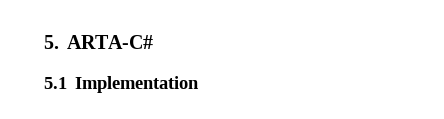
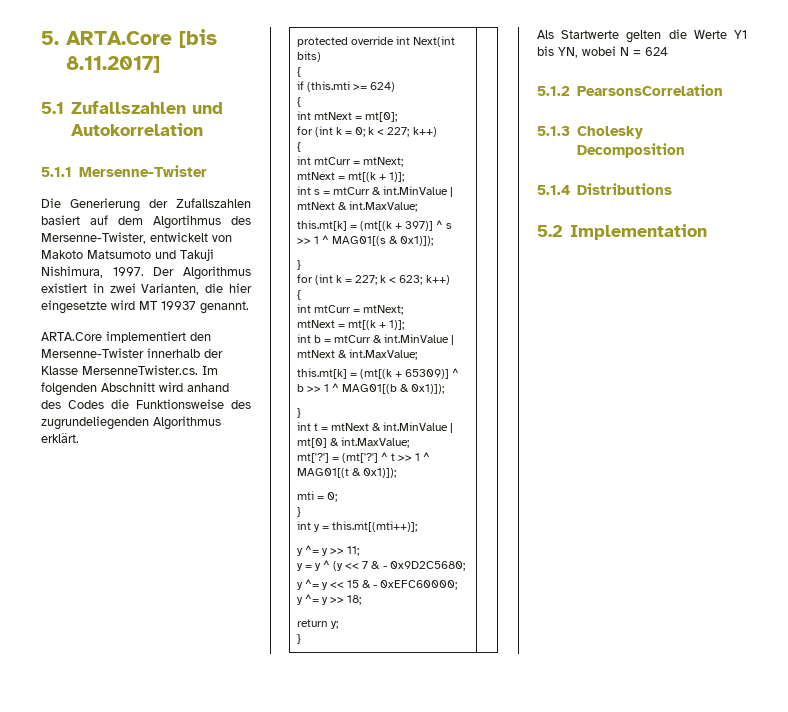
[67,35,153,49] [44,77,67,89] ARTA-C# // 5.1 -> [65,29,217,48] [65,56,160,73] [41,101,223,114] [70,123,203,136] [41,165,207,177] [41,198,251,212] [41,215,251,229] [41,232,232,244] [41,249,214,261] [41,266,251,280] [41,283,252,295] [41,300,249,314] [41,331,211,343] [41,348,223,358] [41,365,218,375] [41,382,229,396] [41,399,251,409] [41,416,221,430] [41,433,79,443] [296,36,456,47] [296,51,321,62] [296,67,301,77] [296,81,396,92] [296,97,301,107] [296,111,398,122] [296,126,437,137] [296,142,301,152] [296,156,404,167] [296,172,405,182] [296,186,454,197] [296,201,417,212] [296,220,453,231] [296,235,434,246] [296,260,301,270] [296,274,450,285] [296,290,301,300] [296,304,404,315] [296,320,405,330] [296,334,455,345] [296,349,417,360] [296,368,460,379] [296,383,445,394] [296,408,301,418] [296,422,454,433] [296,437,409,448] [296,452,431,463] [296,468,396,478] [296,491,337,502] [296,507,301,517] [296,521,418,532] [296,545,360,556] [296,560,465,571] [296,579,458,590] [296,594,362,605] [296,619,338,629] [296,634,301,644] [537,29,747,43] [537,46,668,58] [537,84,723,96] [537,126,643,139] [576,143,685,158] [537,183,672,195] [537,225,563,237] ARTA.Core [bis 8.11.2017] // 5.1 Zufallszahlen und Autokorrelation // 5.1.1 Mersenne-Twister // Die Generierung der Zufallszahlen basiert auf dem Algortihmus des Mersenne-Twister, entwickelt von Makoto Matsumoto und Takuji Nishimura, 1997. Der Algorithmus existiert in zwei Varianten, die hier eingesetzte wird MT 19937 genannt. // ARTA.Core implementiert den Mersenne-Twister innerhalb der Klasse MersenneTwister.cs. Im folgenden Abschnitt wird anhand des Codes die Funktionsweise des zugrundeliegenden Algorithmus erklärt. // protected override int Next(int bits) // { // if (this.mti >= 624) // { // int mtNext = mt[0]; // for (int k = 0; k < 227; k++) // { // int mtCurr = mtNext; // mtNext = mt[(k + 1)]; // int s = mtCurr & int.MinValue | mtNext & int.MaxValue; // this.mt[k] = (mt[(k + 397)] ^ s >> 1 ^ MAG01[(s & 0x1)]); // } // for (int k = 227; k < 623; k++) // { // int mtCurr = mtNext; // mtNext = mt[(k + 1)]; // int b = mtCurr & int.MinValue | mtNext & int.MaxValue; // this.mt[k] = (mt[(k + 65309)] ^ b >> 1 ^ MAG01[(b & 0x1)]); // } // int t = mtNext & int.MinValue | mt[0] & int.MaxValue; // mt['?'] = (mt['?'] ^ t >> 1 ^ MAG01[(t & 0x1)]); // mti = 0; // } // int y = this.mt[(mti++)]; // y ^= y >> 11; // y = y ^ (y << 7 & - 0x9D2C5680; // y ^= y << 15 & - 0xEFC60000; // y ^= y >> 18; // return y; // } | // Als Startwerte gelten die Werte Y1 bis YN, wobei N = 624 // 5.1.2 PearsonsCorrelation // 5.1.3 Cholesky Decomposition // 5.1.4 Distributions // 5.2

